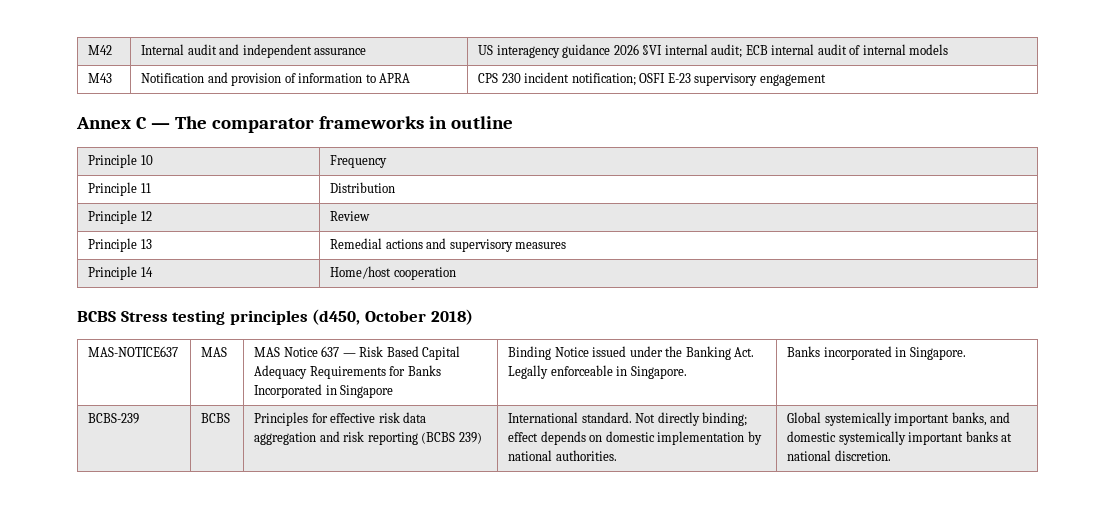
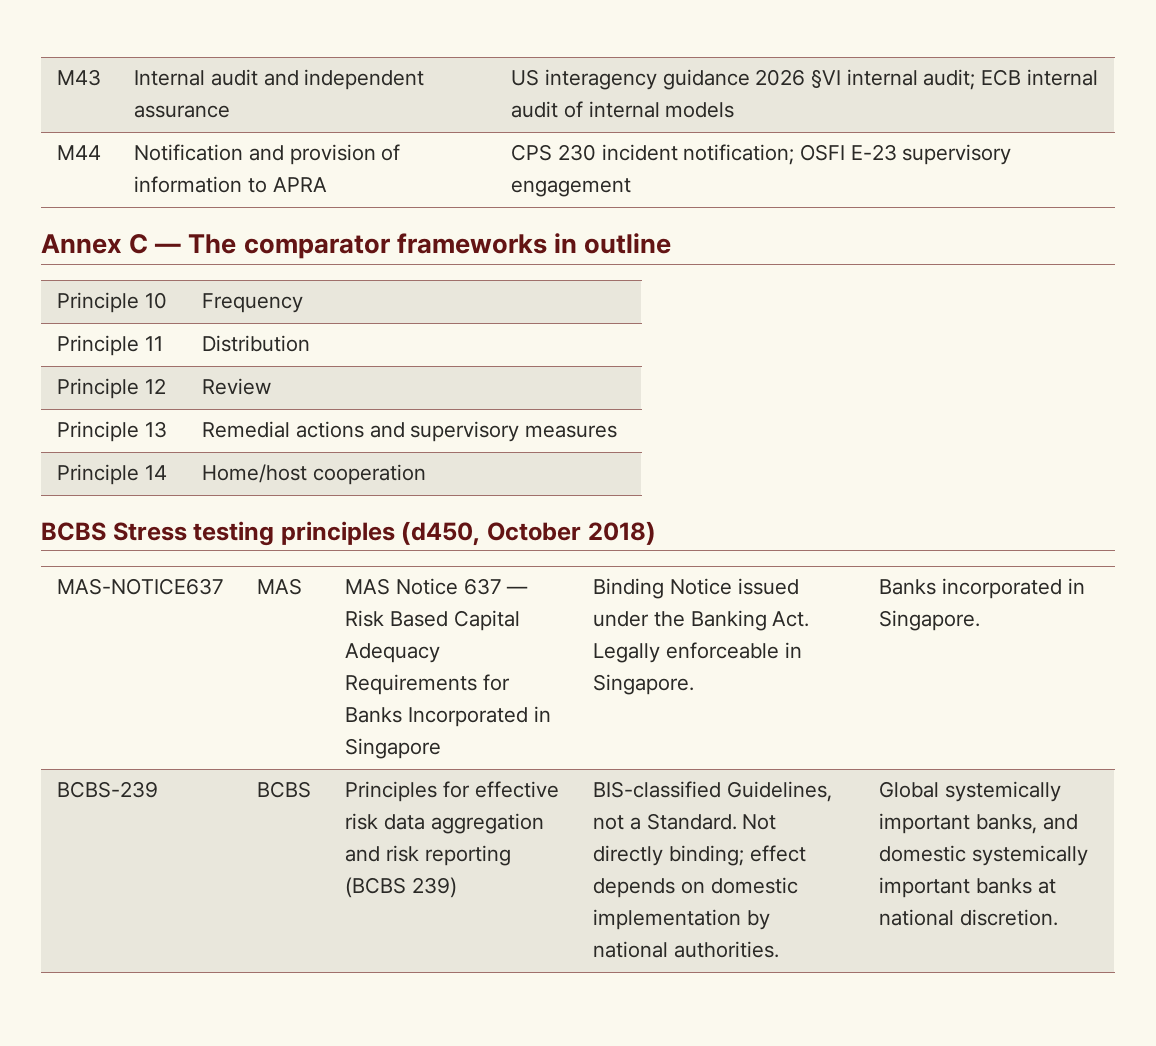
[88,45,113,55] M42 -> [57,69,102,86] M43
[88,73,113,83] M43 -> [57,145,102,160] M44
[508,412,632,423] International standard. -> [593,781,833,802] [593,813,737,830] BIS-classified Guidelines, not a Standard.

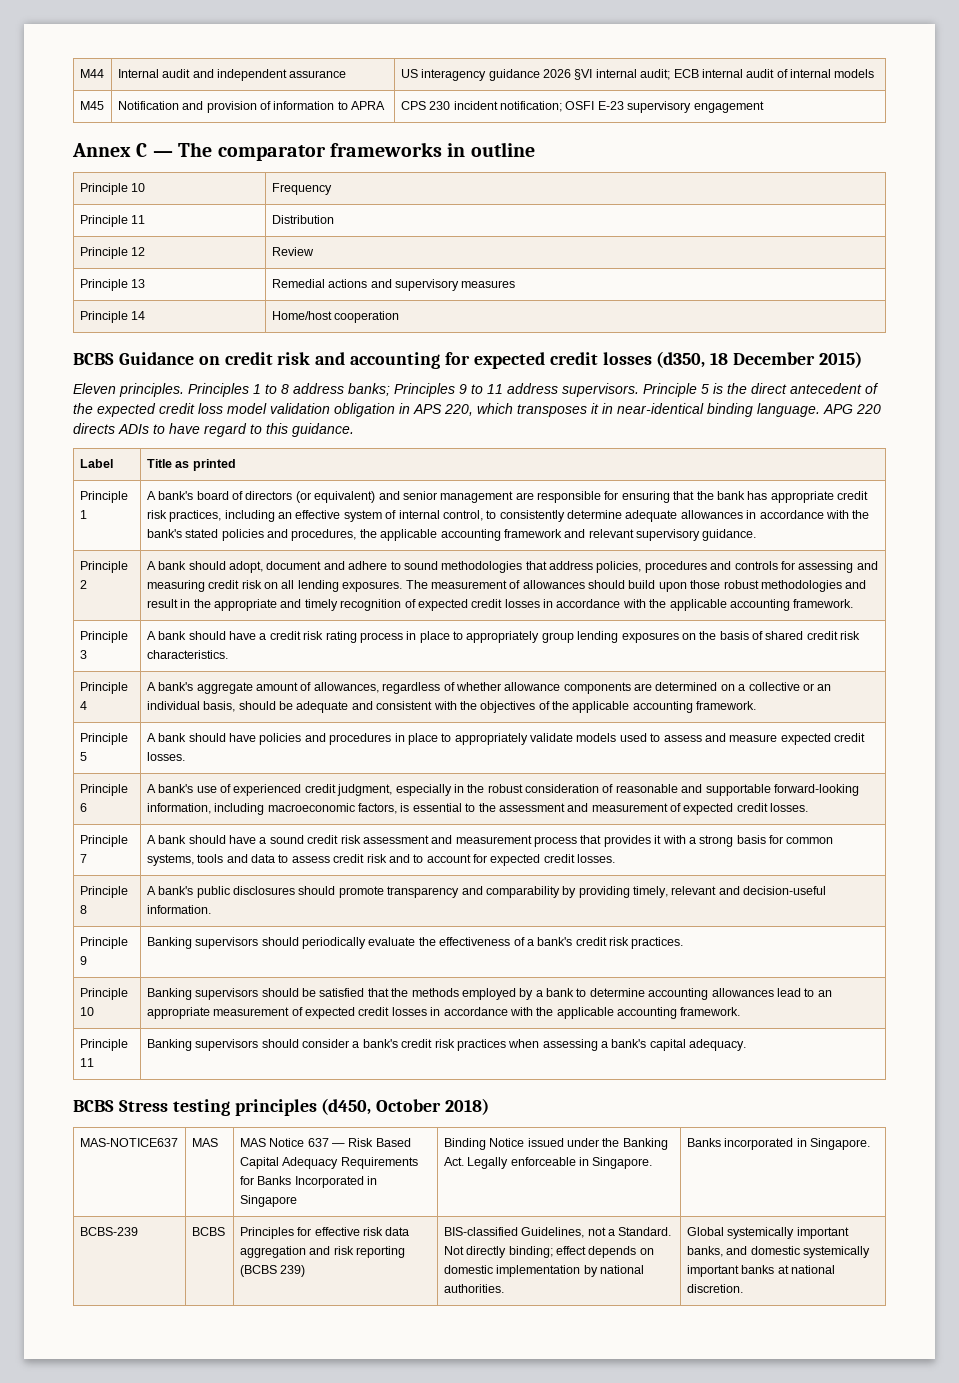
[57,69,102,86] M43 -> [79,69,104,78] M44
[57,145,102,160] M44 -> [79,101,104,110] M45
(427, 474) none -> [73,351,863,369] [73,383,879,397] [73,403,881,417] [73,423,354,437] [79,459,113,468] [146,459,236,471] [79,491,128,503] [79,510,87,519] [146,491,869,503] [146,510,870,522] [146,529,757,541] [79,561,128,573] [79,580,87,589] [146,561,878,573] [146,580,867,592] [146,599,854,611] [79,631,128,643] [79,650,87,659] [146,631,861,643] [146,650,228,659] [79,682,128,694] [79,701,87,710] [146,682,832,694] [146,701,757,713] [79,733,128,745] [79,752,87,761] [146,733,866,745] [146,752,185,761] [79,784,128,796] [79,803,87,812] [146,784,859,796] [146,803,809,815] [79,835,128,847] [79,854,87,863] [146,835,834,847] [146,854,616,866] [79,886,128,898] [79,905,87,914] [146,886,827,898] [146,905,211,914] [79,937,128,949] [79,956,87,965] [146,937,684,949] [79,988,128,1000] [79,1007,94,1016] [146,988,832,1000] [146,1007,741,1019] [79,1039,128,1051] [79,1058,94,1067] [146,1039,747,1051] // BCBS Guidance on credit risk and accounting for expected credit losses (d350, 18 December 2015) // Eleven principles. Principles 1 to 8 address banks; Principles 9 to 11 address supervisors. Principle 5 is the direct antecedent of the expected credit loss model validation obligation in APS 220, which transposes it in near-identical binding language. APG 220 directs ADIs to have regard to this guidance. // Label | Title as printed // Principle 1 | A bank's board of directors (or equivalent) and senior management are responsible for ensuring that the bank has appropriate credit risk practices, including an effective system of internal control, to consistently determine adequate allowances in accordance with the bank's stated policies and procedures, the applicable accounting framework and relevant supervisory guidance. // Principle 2 | A bank should adopt, document and adhere to sound methodologies that address policies, procedures and controls for assessing and measuring credit risk on all lending exposures. The measurement of allowances should build upon those robust methodologies and result in the appropriate and timely recognition of expected credit losses in accordance with the applicable accounting framework. // Principle 3 | A bank should have a credit risk rating process in place to appropriately group lending exposures on the basis of shared credit risk characteristics. // Principle 4 | A bank's aggregate amount of allowances, regardless of whether allowance components are determined on a collective or an individual basis, should be adequate and consistent with the objectives of the applicable accounting framework. // Principle 5 | A bank should have policies and procedures in place to appropriately validate models used to assess and measure expected credit losses. // Principle 6 | A bank's use of experienced credit judgment, especially in the robust consideration of reasonable and supportable forward-looking information, including macroeconomic factors, is essential to the assessment and measurement of expected credit losses. // Principle 7 | A bank should have a sound credit risk assessment and measurement process that provides it with a strong basis for common systems, tools and data to assess credit risk and to account for expected credit losses. // Principle 8 | A bank's public disclosures should promote transparency and comparability by providing timely, relevant and decision-useful information. // Principle 9 | Banking supervisors should periodically evaluate the effectiveness of a bank's credit risk practices. // Principle 10 | Banking supervisors should be satisfied that the methods employed by a bank to determine accounting allowances lead to an appropriate measurement of expected credit losses in accordance with the applicable accounting framework. // Principle 11 | Banking supervisors should consider a bank's credit risk practices when assessing a bank's capital adequacy.

